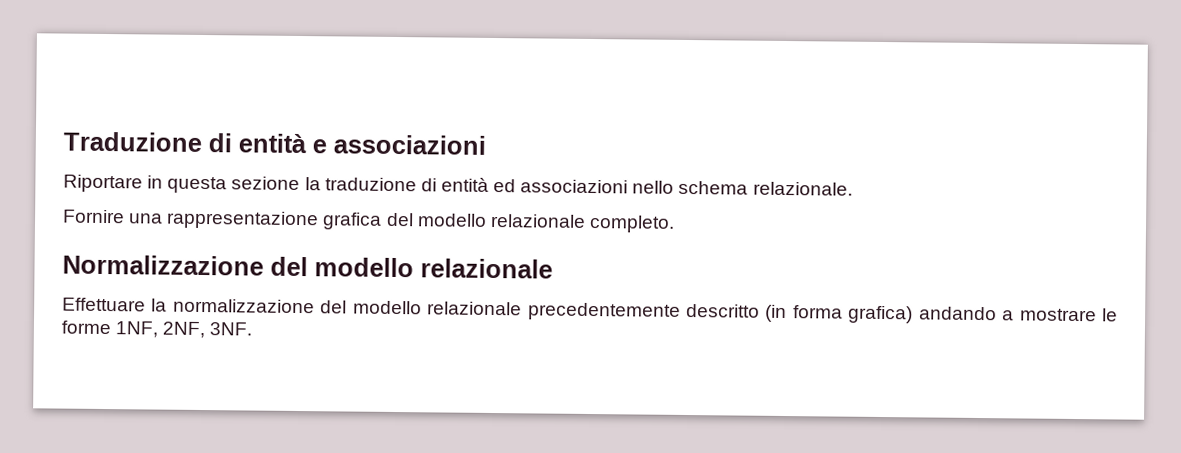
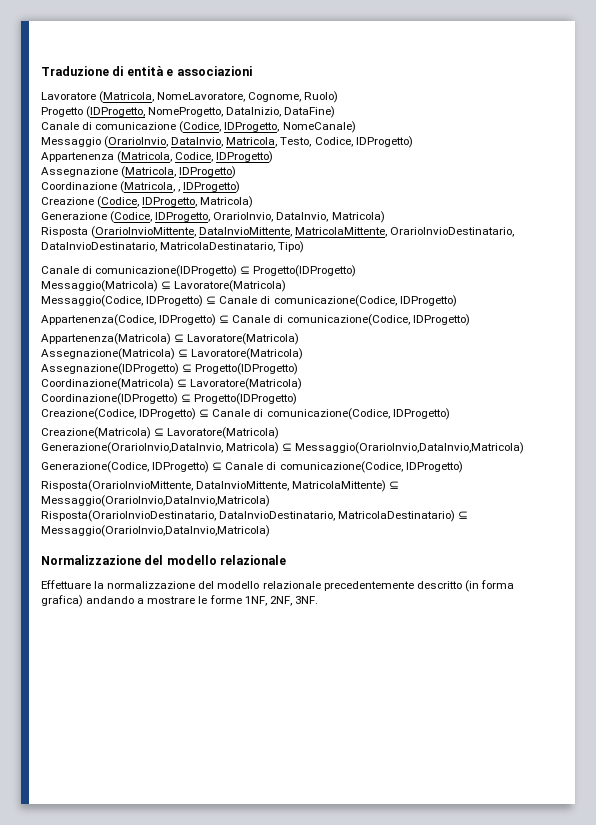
[63,174,853,196] [63,209,675,233] Riportare in questa sezione la traduzione di entità ed associazioni nello schema relazionale. // Fornire una rappresentazione grafica del modello relazionale completo. -> [41,91,339,103] [41,106,336,118] [41,121,356,133] [41,136,413,148] [41,151,274,163] [41,166,237,178] [41,181,241,193] [41,196,254,208] [41,211,385,223] [41,226,515,238] [41,241,305,253] [41,265,357,277] [41,280,287,292] [41,295,457,307] [41,314,470,326] [41,333,300,345] [41,348,304,360] [41,363,299,375] [41,378,303,390] [41,393,298,405] [41,408,450,420] [41,427,280,439] [41,442,525,454] [41,461,463,473] [41,480,400,492] [41,495,270,507] [41,510,469,522] [41,525,270,537] Lavoratore (Matricola, NomeLavoratore, Cognome, Ruolo) // Progetto (IDProgetto, NomeProgetto, DataInizio, DataFine) // Canale di comunicazione (Codice, IDProgetto, NomeCanale) // Messaggio (OrarioInvio, DataInvio, Matricola, Testo, Codice, IDProgetto) // Appartenenza (Matricola, Codice, IDProgetto) // Assegnazione (Matricola, IDProgetto) // Coordinazione (Matricola, , IDProgetto) // Creazione (Codice, IDProgetto, Matricola) // Generazione (Codice, IDProgetto, OrarioInvio, DataInvio, Matricola) // Risposta (OrarioInvioMittente, DataInvioMittente, MatricolaMittente, OrarioInvioDestinatario, DataInvioDestinatario, MatricolaDestinatario, Tipo) // Canale di comunicazione(IDProgetto) ⊆ Progetto(IDProgetto) // Messaggio(Matricola) ⊆ Lavoratore(Matricola) // Messaggio(Codice, IDProgetto) ⊆ Canale di comunicazione(Codice, IDProgetto) // Appartenenza(Codice, IDProgetto) ⊆ Canale di comunicazione(Codice, IDProgetto) // Appartenenza(Matricola) ⊆ Lavoratore(Matricola) // Assegnazione(Matricola) ⊆ Lavoratore(Matricola) // Assegnazione(IDProgetto) ⊆ Progetto(IDProgetto) // Coordinazione(Matricola) ⊆ Lavoratore(Matricola) // Coordinazione(IDProgetto) ⊆ Progetto(IDProgetto) // Creazione(Codice, IDProgetto) ⊆ Canale di comunicazione(Codice, IDProgetto) // Creazione(Matricola) ⊆ Lavoratore(Matricola) // Generazione(OrarioInvio,DataInvio, Matricola) ⊆ Messaggio(OrarioInvio,DataInvio,Matricola) // Generazione(Codice, IDProgetto) ⊆ Canale di comunicazione(Codice, IDProgetto) // Risposta(OrarioInvioMittente, DataInvioMittente, MatricolaMittente) ⊆ Messaggio(OrarioInvio,DataInvio,Matricola) // Risposta(OrarioInvioDestinatario, DataInvioDestinatario, MatricolaDestinatario) ⊆ Messaggio(OrarioInvio,DataInvio,Matricola)

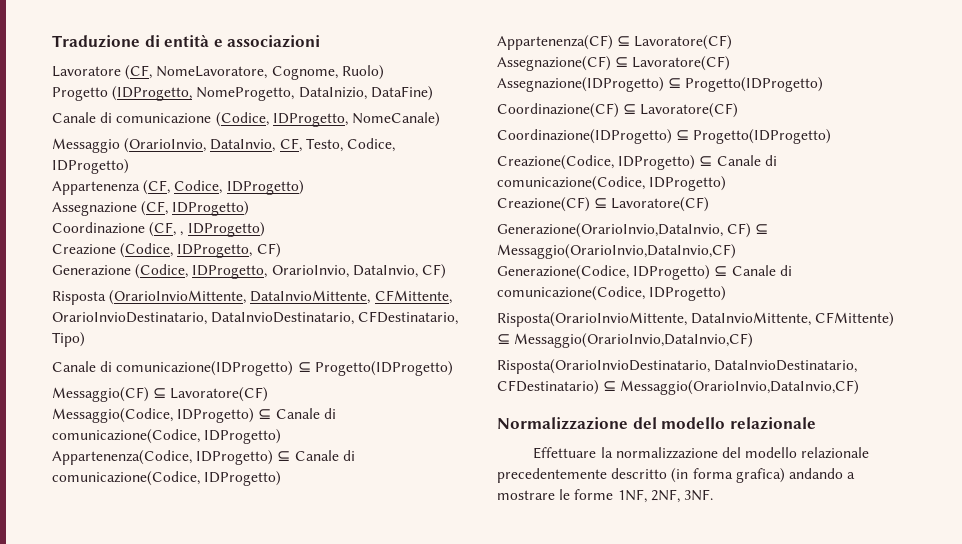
[99,91,155,103] (Matricola, -> [125,65,153,80] (CF,
[226,137,278,147] Matricola, -> [279,138,302,152] CF,
[117,151,173,163] (Matricola, -> [143,180,171,195] (CF,
[121,166,177,178] (Matricola, -> [141,201,169,216] (CF,
[120,181,176,193] (Matricola, -> [149,222,177,237] (CF,
[200,196,254,208] Matricola) -> [256,243,281,258] CF)
[331,211,385,223] Matricola) -> [421,264,446,279] CF)
[295,227,388,237] MatricolaMittente, -> [374,290,452,304] CFMittente,
[160,242,276,252] MatricolaDestinatario, -> [358,311,459,325] CFDestinatario,
[41,280,287,292] Messaggio(Matricola) ⊆ Lavoratore(Matricola) -> [52,387,269,402] Messaggio(CF) ⊆ Lavoratore(CF)
[41,333,300,345] [41,348,304,360] Appartenenza(Matricola) ⊆ Lavoratore(Matricola) // Assegnazione(Matricola) ⊆ Lavoratore(Matricola) -> [497,35,733,50] [497,56,731,71] Appartenenza(CF) ⊆ Lavoratore(CF) // Assegnazione(CF) ⊆ Lavoratore(CF)
[41,378,303,390] Coordinazione(Matricola) ⊆ Lavoratore(Matricola) -> [497,103,739,118] Coordinazione(CF) ⊆ Lavoratore(CF)
[41,427,280,439] [41,442,525,454] Creazione(Matricola) ⊆ Lavoratore(Matricola) // Generazione(OrarioInvio,DataInvio, Matricola) ⊆ Messaggio(OrarioInvio,DataInvio,Matricola) -> [497,197,710,212] [497,223,769,238] [497,244,736,259] Creazione(CF) ⊆ Lavoratore(CF) // Generazione(OrarioInvio,DataInvio, CF) ⊆ Messaggio(OrarioInvio,DataInvio,CF)
[292,480,400,492] [41,495,270,507] MatricolaMittente) ⊆ Messaggio(OrarioInvio,DataInvio,Matricola) -> [815,312,895,327] [497,333,754,348] CFMittente) ⊆ Messaggio(OrarioInvio,DataInvio,CF)
[338,510,469,522] [41,525,270,537] MatricolaDestinatario) ⊆ Messaggio(OrarioInvio,DataInvio,Matricola) -> [497,380,860,395] CFDestinatario) ⊆ Messaggio(OrarioInvio,DataInvio,CF)

